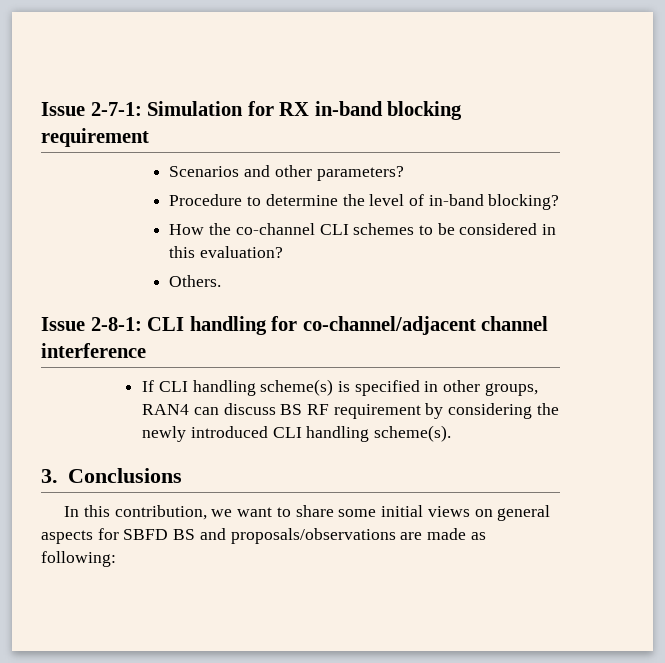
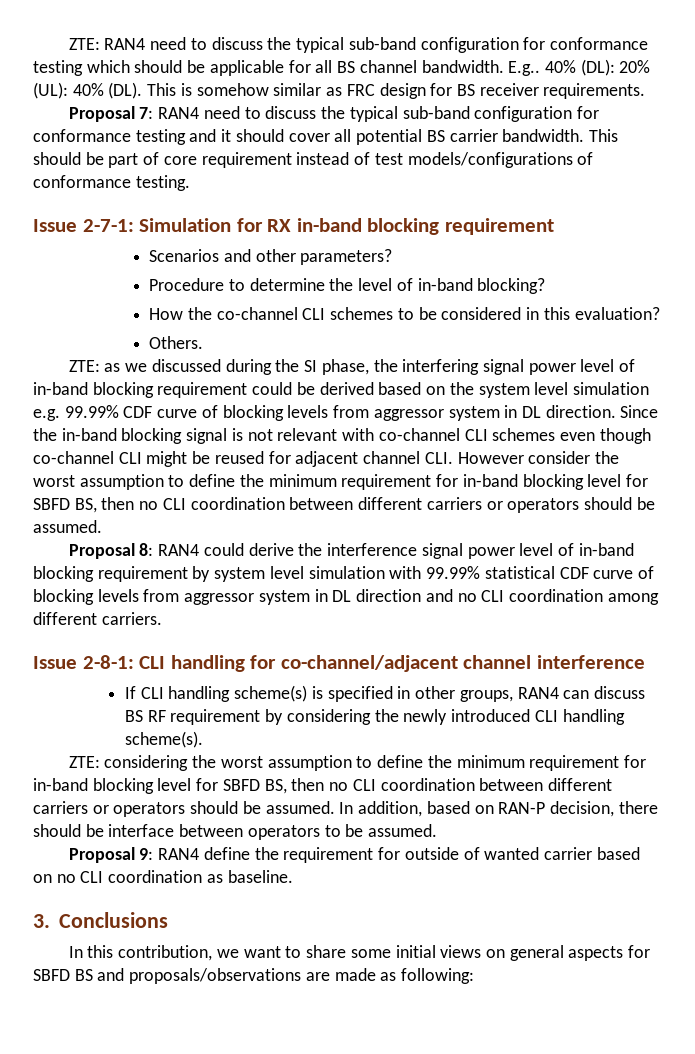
(41, 109) none -> [68,37,648,53] [33,59,651,76] [33,82,646,99] [68,106,599,122] [33,129,618,145] [33,152,594,168] [33,175,190,191] ZTE: RAN4 need to discuss the typical sub-band configuration for conformance testing which should be applicable for all BS channel bandwidth. E.g.. 40% (DL): 20% (UL): 40% (DL). This is somehow similar as FRC design for BS receiver requirements. // Proposal 7: RAN4 need to discuss the typical sub-band configuration for conformance testing and it should cover all potential BS carrier bandwidth. This should be part of core requirement instead of test models/configurations of conformance testing. //
(222, 281) none -> [68,359,636,375] [33,382,649,398] [33,405,659,421] [33,428,651,444] [33,451,619,467] [33,474,648,490] [33,497,655,513] [33,520,102,533] [68,543,634,559] [33,566,654,582] [33,589,659,605] [33,612,162,625] // ZTE: as we discussed during the SI phase, the interfering signal power level of in-band blocking requirement could be derived based on the system level simulation e.g. 99.99% CDF curve of blocking levels from aggressor system in DL direction. Since the in-band blocking signal is not relevant with co-channel CLI schemes even though co-channel CLI might be reused for adjacent channel CLI. However consider the worst assumption to define the minimum requirement for in-band blocking level for SBFD BS, then no CLI coordination between different carriers or operators should be assumed. // Proposal 8: RAN4 could derive the interference signal power level of in-band blocking requirement by system level simulation with 99.99% statistical CDF curve of blocking levels from aggressor system in DL direction and no CLI coordination among different carriers.
(451, 433) none -> [68,755,646,771] [33,778,612,794] [33,801,658,817] [33,824,438,840] [68,847,640,863] [33,870,293,883] // ZTE: considering the worst assumption to define the minimum requirement for in-band blocking level for SBFD BS, then no CLI coordination between different carriers or operators should be assumed. In addition, based on RAN-P decision, there should be interface between operators to be assumed. // Proposal 9: RAN4 define the requirement for outside of wanted carrier based on no CLI coordination as baseline.

